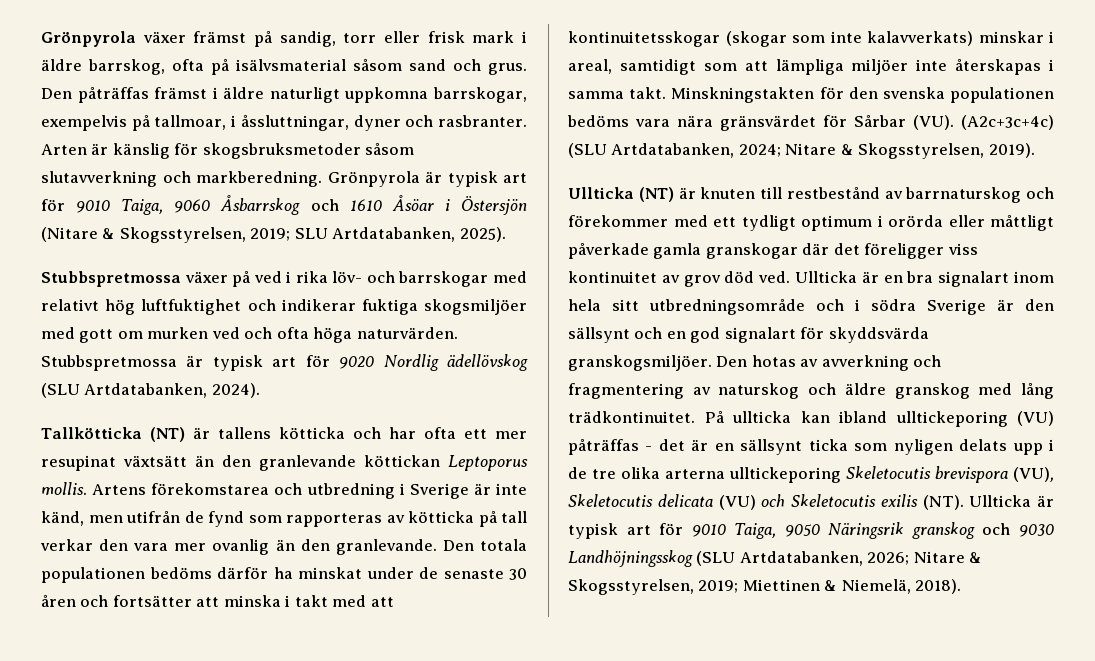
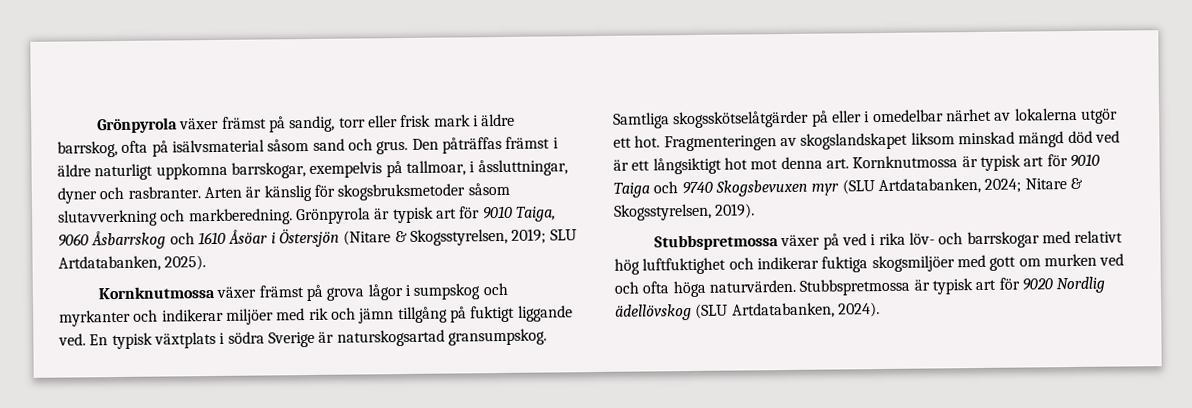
(506, 234) none -> [98,282,508,302] [59,305,573,327] [58,328,547,350] [613,107,1118,129] [613,130,1120,152] [613,153,1100,175] [613,177,1083,198] [614,203,756,221] // Kornknutmossa växer främst på grova lågor i sumpskog och myrkanter och indikerar miljöer med rik och jämn tillgång på fuktigt liggande ved. En typisk växtplats i södra Sverige är naturskogsartad gransumpskog. Samtliga skogsskötselåtgärder på eller i omedelbar närhet av lokalerna utgör ett hot. Fragmenteringen av skogslandskapet liksom minskad mängd död ved är ett långsiktigt hot mot denna art. Kornknutmossa är typisk art för 9010 Taiga och 9740 Skogsbevuxen myr (SLU Artdatabanken, 2024; Nitare & Skogsstyrelsen, 2019).
[41,427,527,442] [41,455,528,471] [41,482,527,499] [41,511,527,527] [40,539,527,555] [41,567,527,583] [41,595,394,607] [568,31,1054,47] [568,59,1054,75] [568,87,1054,103] [567,115,1054,131] [568,143,1035,159] [568,187,1054,203] [568,215,1054,231] [568,243,978,259] [568,271,1054,287] [568,299,1054,315] [568,327,929,343] [568,355,942,371] [568,383,1054,399] [568,411,1054,427] [568,439,1054,455] [568,466,1054,483] [568,494,1054,510] [568,522,1054,539] [568,550,983,567] [568,579,962,595] // Tallkötticka (NT) är tallens kötticka och har ofta ett mer resupinat växtsätt än den granlevande köttickan Leptoporus mollis. Artens förekomstarea och utbredning i Sverige är inte känd, men utifrån de fynd som rapporteras av kötticka på tall verkar den vara mer ovanlig än den granlevande. Den totala populationen bedöms därför ha minskat under de senaste 30 åren och fortsätter att minska i takt med att kontinuitetsskogar (skogar som inte kalavverkats) minskar i areal, samtidigt som att lämpliga miljöer inte återskapas i samma takt. Minskningstakten för den svenska populationen bedöms vara nära gränsvärdet för Sårbar (VU). (A2c+3c+4c) (SLU Artdatabanken, 2024; Nitare & Skogsstyrelsen, 2019). // Ullticka (NT) är knuten till restbestånd av barrnaturskog och förekommer med ett tydligt optimum i orörda eller måttligt påverkade gamla granskogar där det föreligger viss kontinuitet av grov död ved. Ullticka är en bra signalart inom hela sitt utbredningsområde och i södra Sverige är den sällsynt och en god signalart för skyddsvärda granskogsmiljöer. Den hotas av avverkning och fragmentering av naturskog och äldre granskog med lång trädkontinuitet. På ullticka kan ibland ulltickeporing (VU) påträffas - det är en sällsynt ticka som nyligen delats upp i de tre olika arterna ulltickeporing Skeletocutis brevispora (VU), Skeletocutis delicata (VU) och Skeletocutis exilis (NT). Ullticka är typisk art för 9010 Taiga, 9050 Näringsrik granskog och 9030 Landhöjningsskog (SLU Artdatabanken, 2026; Nitare & Skogsstyrelsen, 2019; Miettinen & Niemelä, 2018). -> (880, 310) none

